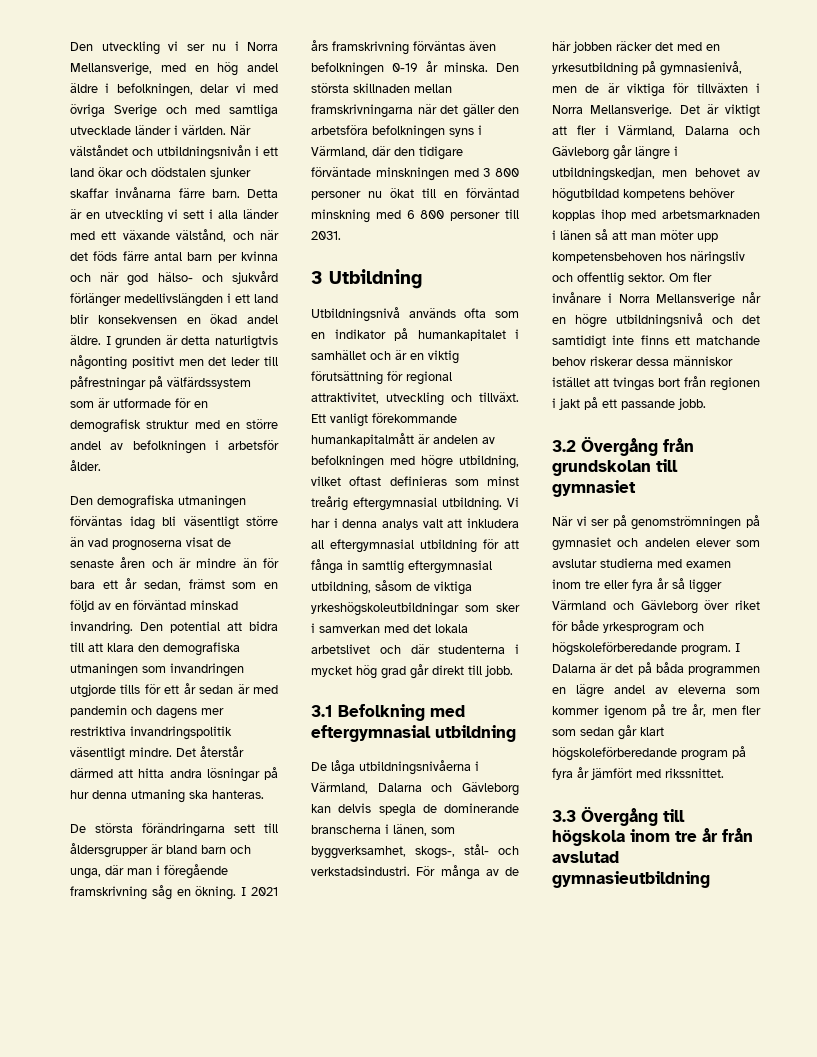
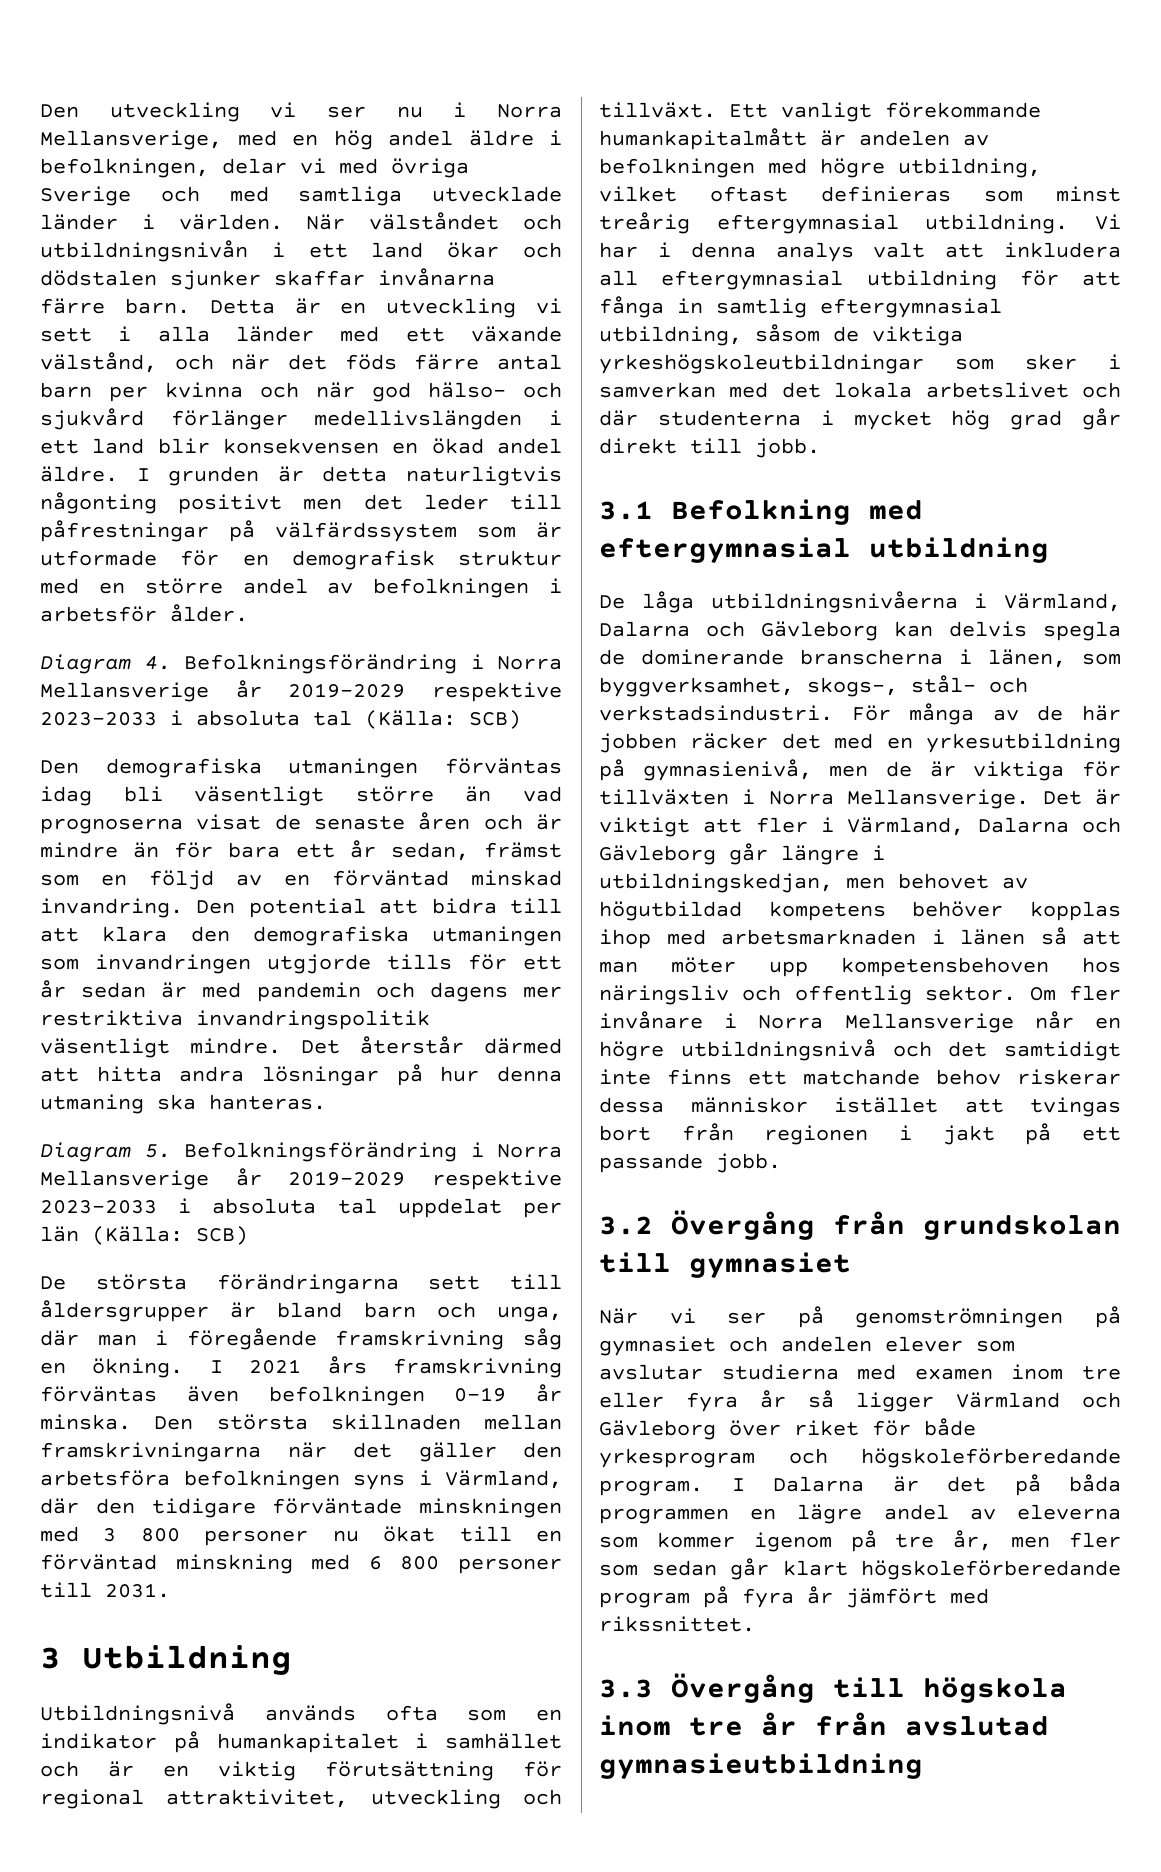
(101, 465) none -> [40,654,562,674] [40,680,562,702] [40,710,521,729] // Diagram 4. Befolkningsförändring i Norra Mellansverige år 2019-2029 respektive 2023-2033 i absoluta tal (Källa: SCB)
(264, 794) none -> [40,1142,562,1162] [40,1168,562,1190] [40,1198,562,1218] [40,1226,248,1245] // Diagram 5. Befolkningsförändring i Norra Mellansverige år 2019-2029 respektive 2023-2033 i absoluta tal uppdelat per län (Källa: SCB)

